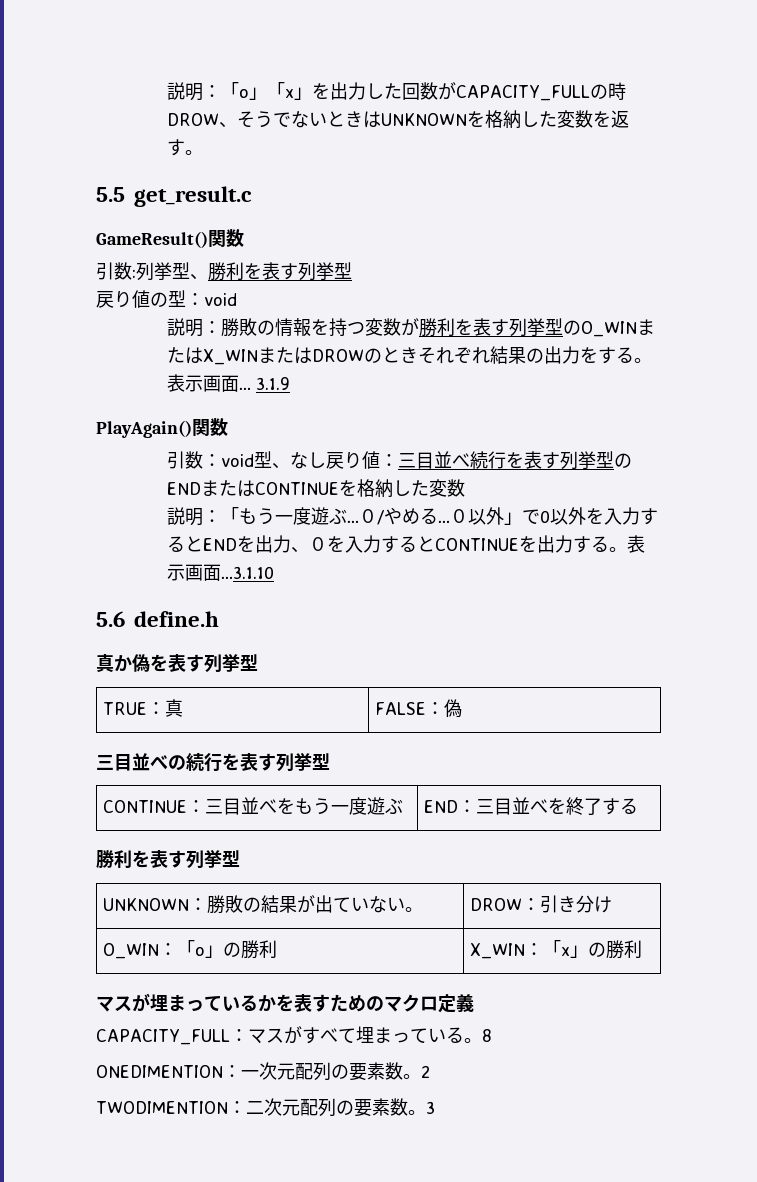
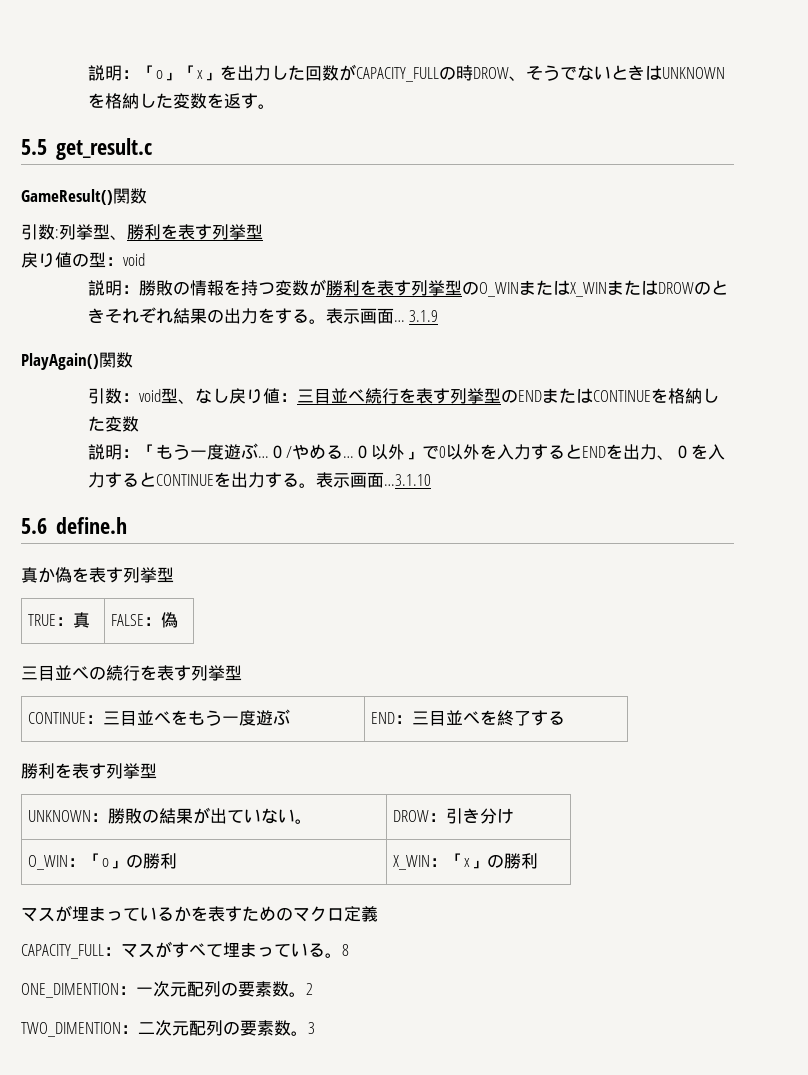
[96,1065,223,1078] ONEDIMENTION -> [21,983,119,998] ONE_DIMENTION
[96,1101,228,1114] TWODIMENTION -> [21,1022,121,1037] TWO_DIMENTION

